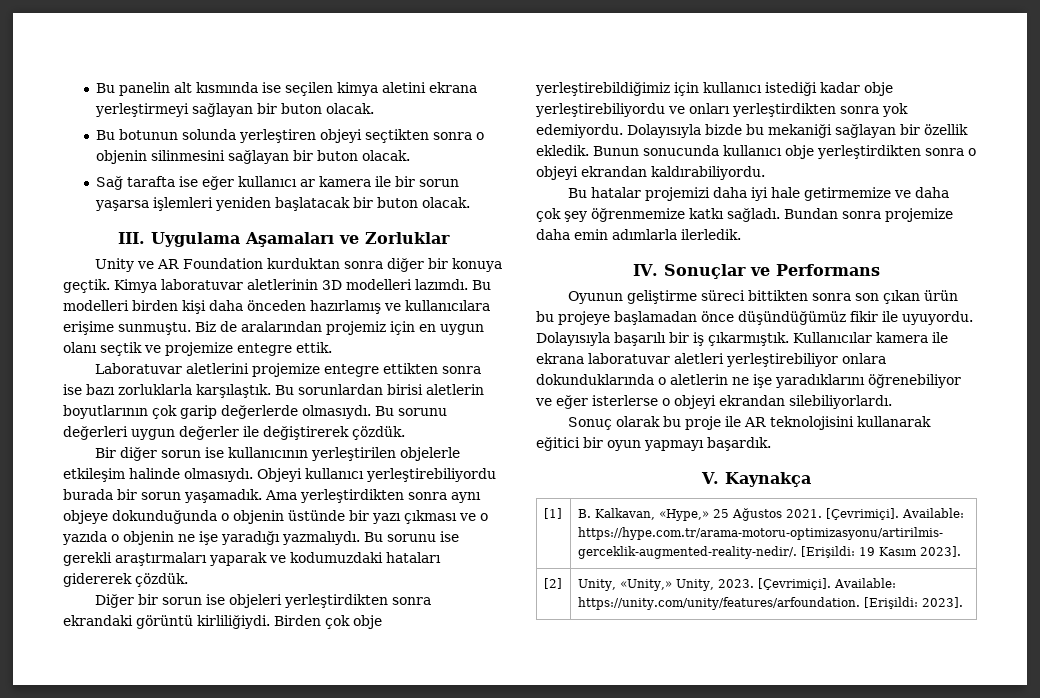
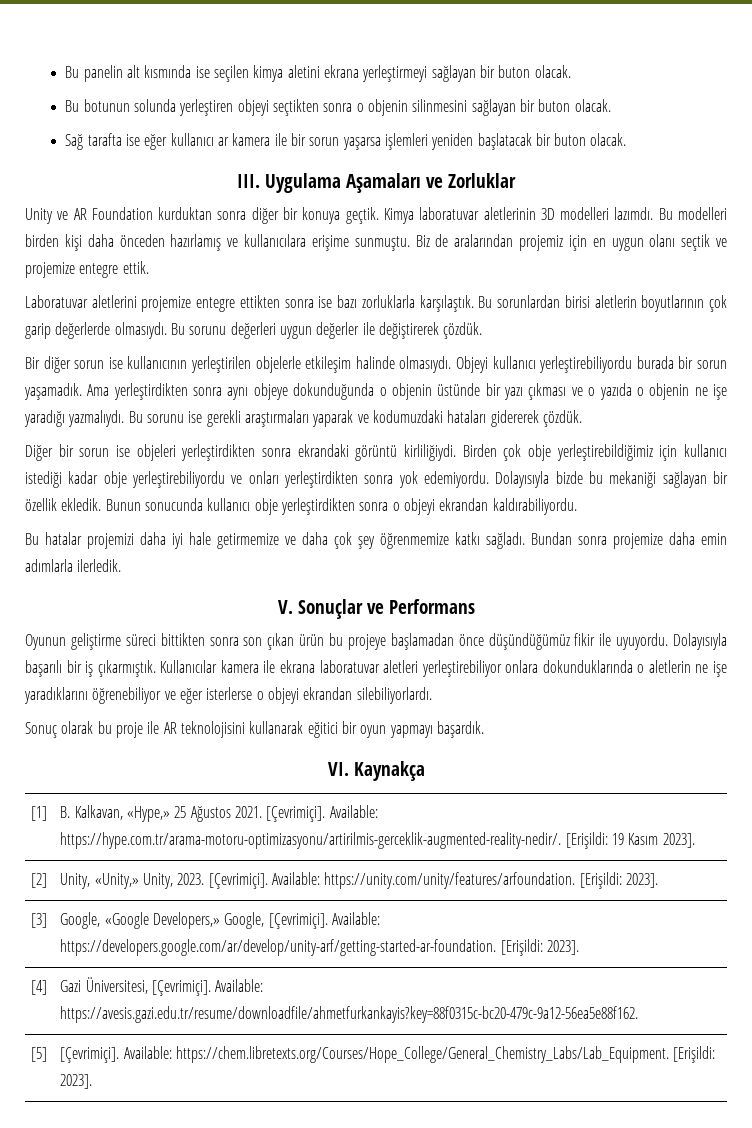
[633,264,659,276] IV. -> [277,600,293,614] V.
[700,472,720,484] V. -> [327,762,349,776] VI.
(963, 602) none -> [31,913,48,928] [60,912,381,929] [60,939,580,956] [31,980,48,995] [60,977,264,996] [60,1006,639,1023] [31,1047,48,1062] [60,1046,716,1063] [60,1074,93,1089] // [3] | Google, «Google Developers,» Google, [Çevrimiçi]. Available: https://developers.google.com/ar/develop/unity-arf/getting-started-ar-foundation. [Erişildi: 2023]. // [4] | Gazi Üniversitesi, [Çevrimiçi]. Available: https://avesis.gazi.edu.tr/resume/downloadfile/ahmetfurkankayis?key=88f0315c-bc20-479c-9a12-56ea5e88f162. // [5] | [Çevrimiçi]. Available: https://chem.libretexts.org/Courses/Hope_College/General_Chemistry_Labs/Lab_Equipment. [Erişildi: 2023].

